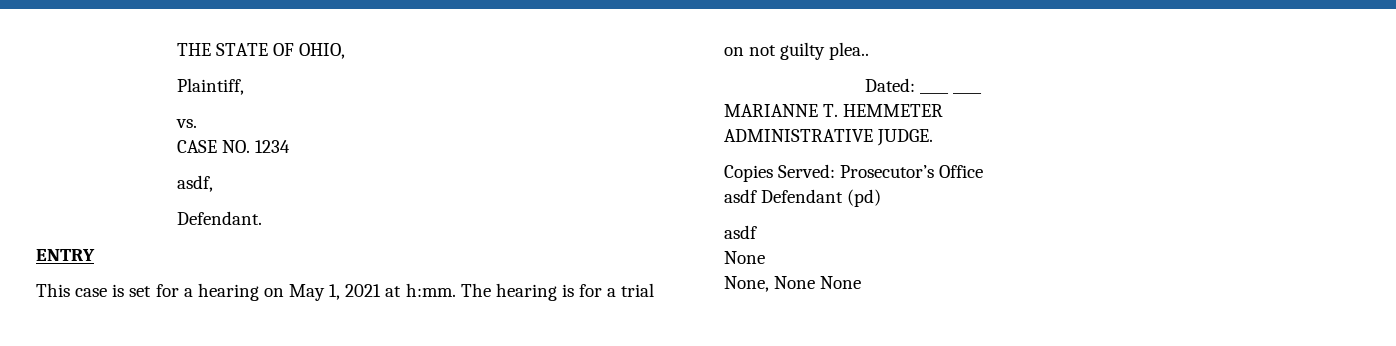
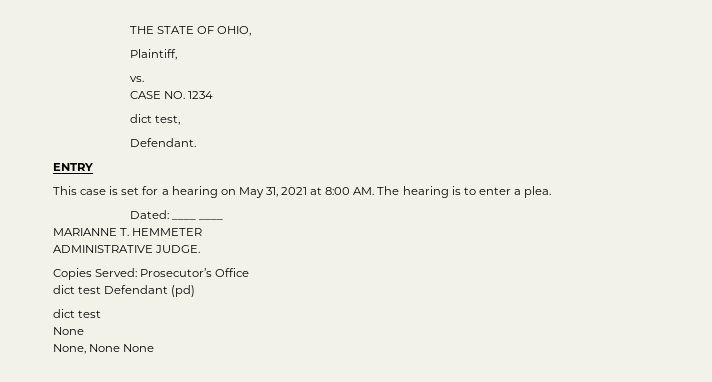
[176,175,213,192] asdf, -> [129,114,180,125] dict test,
[329,284,341,300] 1, -> [265,187,278,197] 31,
[405,283,456,297] h:mm. -> [325,187,375,195] 8:00 AM.
[579,283,655,297] [724,42,870,60] for a trial on not guilty plea.. -> [463,186,552,198] to enter a plea.
[724,189,757,203] asdf -> [53,285,102,294] dict test
[724,225,757,239] asdf -> [53,309,102,318] dict test

